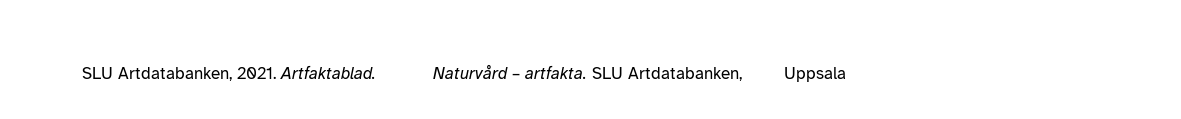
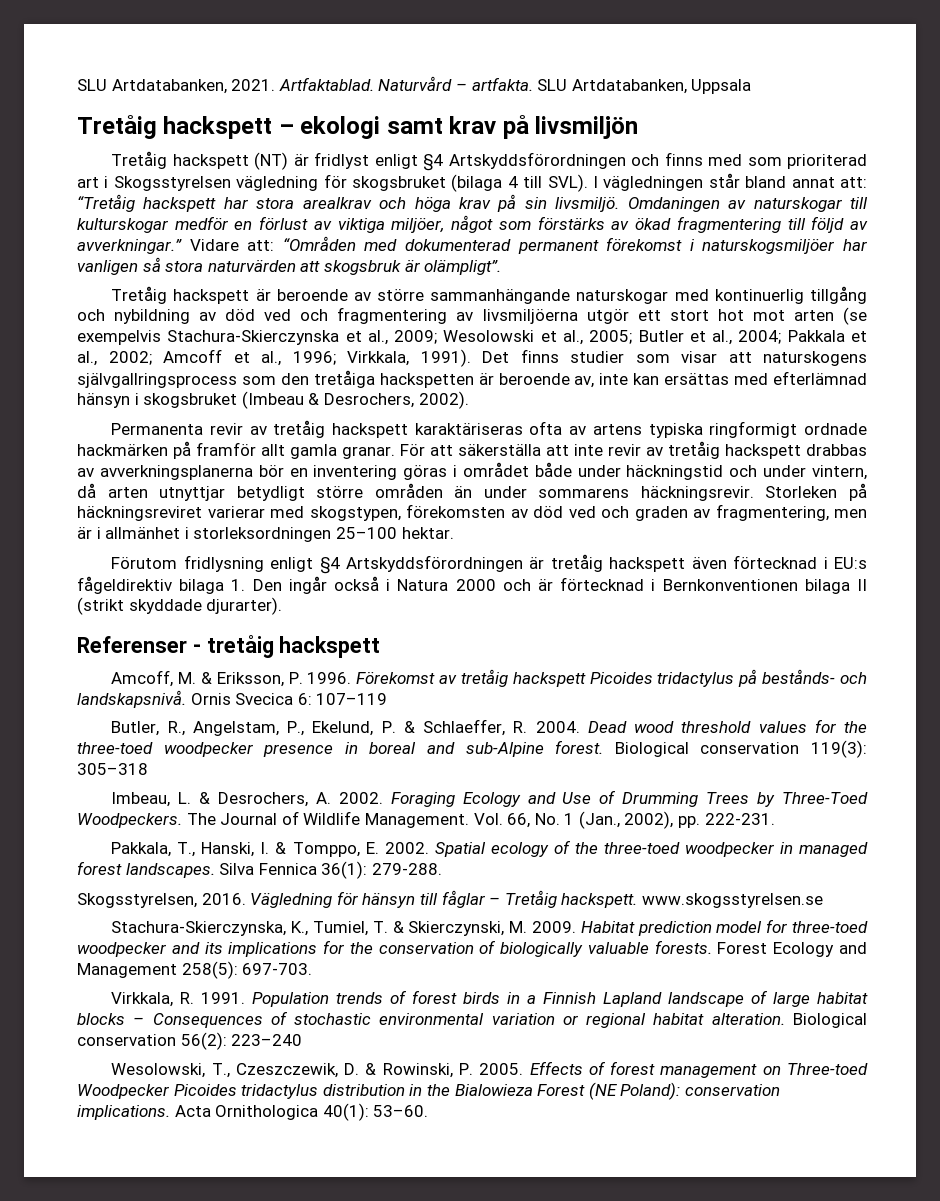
(846, 74) none -> [77,115,639,139] [111,151,868,171] [77,173,867,192] [77,194,869,212] [77,215,869,233] [77,236,868,254] [77,257,502,275] [111,286,867,304] [77,307,868,325] [77,330,868,345] [77,349,867,367] [77,370,867,388] [77,391,469,409] [111,420,867,438] [77,441,867,459] [77,462,867,480] [77,483,867,501] [77,504,867,521] [77,527,454,542] [111,554,867,574] [77,576,867,594] [77,597,283,615] [77,635,381,658] [111,669,868,687] [77,690,388,708] [111,719,867,736] [77,740,868,758] [77,763,148,775] [111,790,868,807] [77,811,775,829] [111,840,868,857] [77,861,442,879] [77,890,823,908] [111,919,868,936] [77,940,867,957] [77,961,313,979] [111,990,869,1007] [77,1011,867,1028] [77,1032,303,1050] [111,1061,868,1078] [77,1082,780,1100] [77,1103,429,1121] // Tretåig hackspett – ekologi samt krav på livsmiljön // Tretåig hackspett (NT) är fridlyst enligt §4 Artskyddsförordningen och finns med som prioriterad art i Skogsstyrelsen vägledning för skogsbruket (bilaga 4 till SVL). I vägledningen står bland annat att: “Tretåig hackspett har stora arealkrav och höga krav på sin livsmiljö. Omdaningen av naturskogar till kulturskogar medför en förlust av viktiga miljöer, något som förstärks av ökad fragmentering till följd av avverkningar.” Vidare att: “Områden med dokumenterad permanent förekomst i naturskogsmiljöer har vanligen så stora naturvärden att skogsbruk är olämpligt”. // Tretåig hackspett är beroende av större sammanhängande naturskogar med kontinuerlig tillgång och nybildning av död ved och fragmentering av livsmiljöerna utgör ett stort hot mot arten (se exempelvis Stachura-Skierczynska et al., 2009; Wesolowski et al., 2005; Butler et al., 2004; Pakkala et al., 2002; Amcoff et al., 1996; Virkkala, 1991). Det finns studier som visar att naturskogens självgallringsprocess som den tretåiga hackspetten är beroende av, inte kan ersättas med efterlämnad hänsyn i skogsbruket (Imbeau & Desrochers, 2002). // Permanenta revir av tretåig hackspett karaktäriseras ofta av artens typiska ringformigt ordnade hackmärken på framför allt gamla granar. För att säkerställa att inte revir av tretåig hackspett drabbas av avverkningsplanerna bör en inventering göras i området både under häckningstid och under vintern, då arten utnyttjar betydligt större områden än under sommarens häckningsrevir. Storleken på häckningsreviret varierar med skogstypen, förekomsten av död ved och graden av fragmentering, men är i allmänhet i storleksordningen 25–100 hektar. // Förutom fridlysning enligt §4 Artskyddsförordningen är tretåig hackspett även förtecknad i EU:s fågeldirektiv bilaga 1. Den ingår också i Natura 2000 och är förtecknad i Bernkonventionen bilaga II (strikt skyddade djurarter). // Referenser - tretåig hackspett // Amcoff, M. & Eriksson, P. 1996. Förekomst av tretåig hackspett Picoides tridactylus på bestånds- och landskapsnivå. Ornis Svecica 6: 107–119 // Butler, R., Angelstam, P., Ekelund, P. & Schlaeffer, R. 2004. Dead wood threshold values for the three-toed woodpecker presence in boreal and sub-Alpine forest. Biological conservation 119(3): 305–318 // Imbeau, L. & Desrochers, A. 2002. Foraging Ecology and Use of Drumming Trees by Three-Toed Woodpeckers. The Journal of Wildlife Management. Vol. 66, No. 1 (Jan., 2002), pp. 222-231. // Pakkala, T., Hanski, I. & Tomppo, E. 2002. Spatial ecology of the three-toed woodpecker in managed forest landscapes. Silva Fennica 36(1): 279-288. // Skogsstyrelsen, 2016. Vägledning för hänsyn till fåglar – Tretåig hackspett. www.skogsstyrelsen.se // Stachura-Skierczynska, K., Tumiel, T. & Skierczynski, M. 2009. Habitat prediction model for three-toed woodpecker and its implications for the conservation of biologically valuable forests. Forest Ecology and Management 258(5): 697-703. // Virkkala, R. 1991. Population trends of forest birds in a Finnish Lapland landscape of large habitat blocks – Consequences of stochastic environmental variation or regional habitat alteration. Biological conservation 56(2): 223–240 // Wesolowski, T., Czeszczewik, D. & Rowinski, P. 2005. Effects of forest management on Three-toed Woodpecker Picoides tridactylus distribution in the Bialowieza Forest (NE Poland): conservation implications. Acta Ornithologica 40(1): 53–60.

